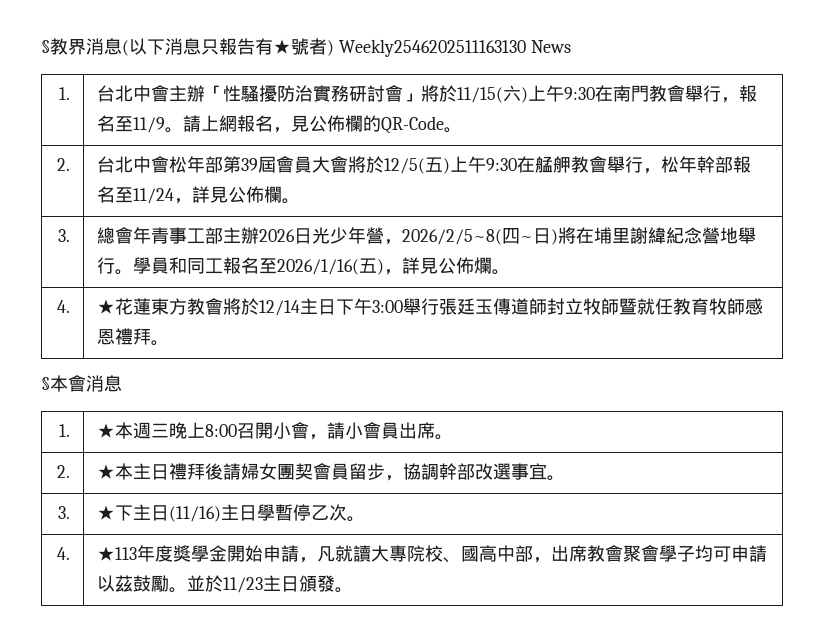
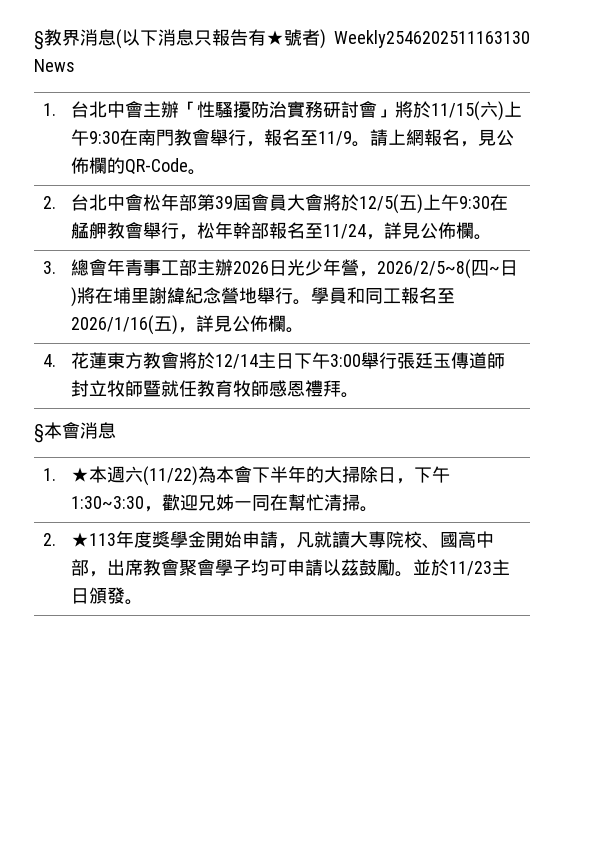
[474,257,511,275] [56,300,70,313] [97,299,116,314] 爛。 // 4. | ★ -> [267,315,304,333] [43,354,57,367] 欄。 // 4. |
[151,422,454,440] [56,465,70,478] [97,463,566,481] [57,506,70,519] [97,504,366,522] [56,547,70,560] 三晚上8:00召開小會，請小會員出席。 // 2. | ★本主日禮拜後請婦女團契會員留步，協調幹部改選事宜。 // 3. | ★下主日(11/16)主日學暫停乙次。 // 4. -> [124,466,450,486] [70,494,378,512] [43,533,57,546] 六(11/22)為本會下半年的大掃除日，下午1:30~3:30，歡迎兄姊一同在幫忙清掃。 // 2.

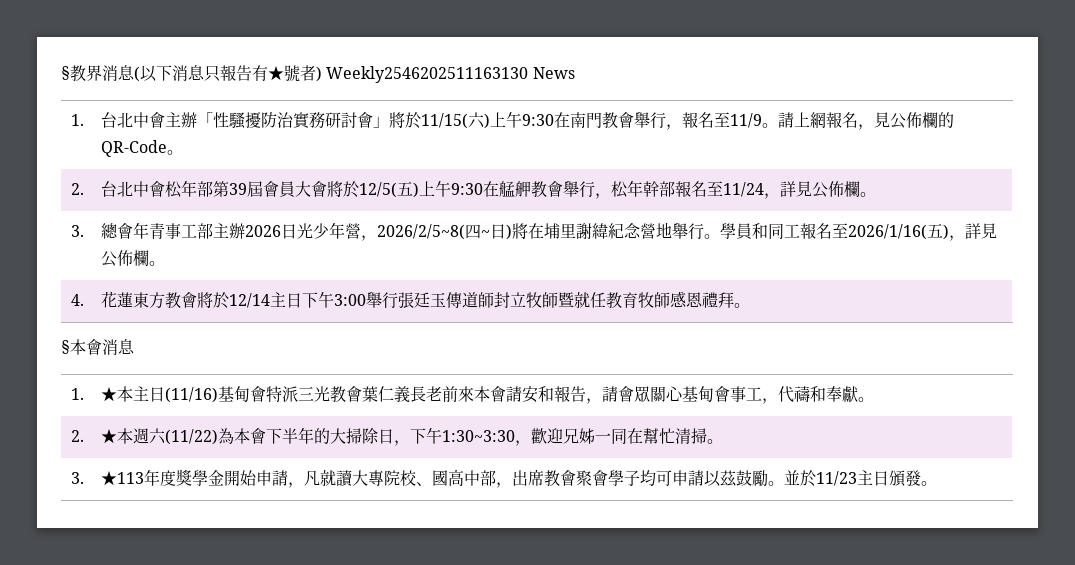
(57, 474) none -> [100,386,874,404] [71,430,85,442] | ★本主日(11/16)基甸會特派三光教會葉仁義長老前來本會請安和報告，請會眾關心基甸會事工，代禱和奉獻。 // 2.
[43,533,57,546] 2. -> [71,472,85,484] 3.

